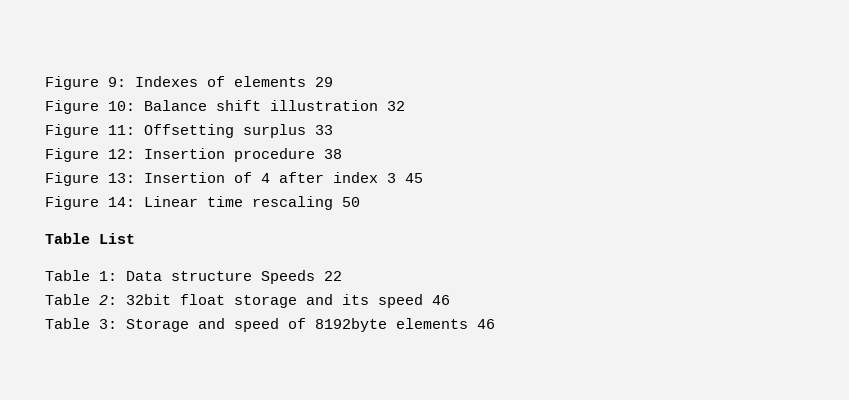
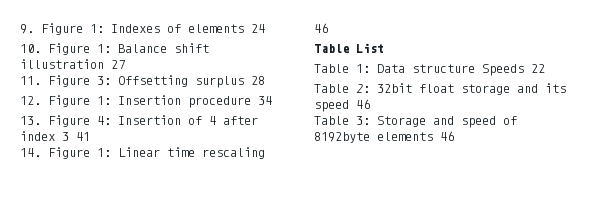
[45,76,333,90] [45,100,405,114] [45,124,333,138] [45,148,342,162] [45,172,135,186] Figure 9: Indexes of elements 29 // Figure 10: Balance shift illustration 32 // Figure 11: Offsetting surplus 33 // Figure 12: Insertion procedure 38 // Figure 13: -> [20,23,265,35] [20,43,209,55] [20,59,125,69] [20,75,265,88] [20,95,272,108] [20,115,111,127] 9. Figure 1: Indexes of elements 24 // 10. Figure 1: Balance shift illustration 27 // 11. Figure 3: Offsetting surplus 28 // 12. Figure 1: Insertion procedure 34 // 13. Figure 4:
[405,173,423,183] [45,196,135,210] 45 // Figure 14: -> [76,132,90,141] [20,147,111,159] 41 // 14. Figure 1:
[342,197,360,207] 50 -> [314,23,328,33] 46

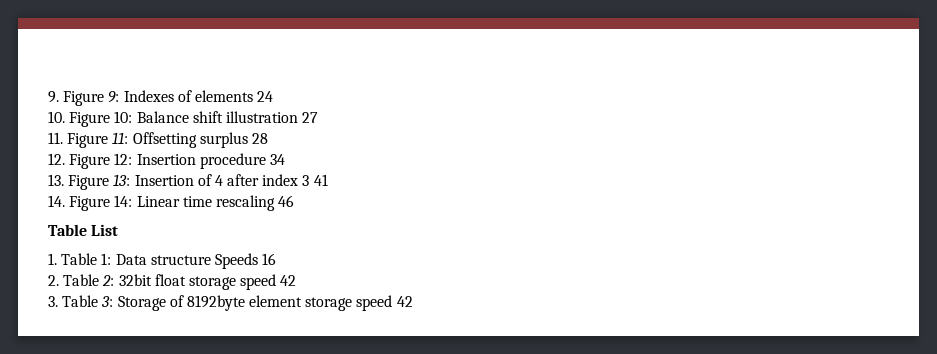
[90,24,104,33] 1: -> [108,91,120,103] 9:
[97,44,111,53] 1: -> [114,111,133,123] 10:
[97,76,111,85] 3: -> [112,132,129,144] 11:
[97,96,111,105] 1: -> [114,153,133,165] 12:
[97,116,111,125] 4: -> [113,174,131,186] 13:
[97,148,111,157] 1: -> [114,195,133,207] 14:
(384, 48) none -> [48,253,57,265] 1.
[531,64,545,73] 22 // -> [262,253,277,265] [48,275,59,286] 16 // 2.
[517,83,566,93] [314,99,370,112] [314,116,517,128] [314,131,454,143] and its speed 46 // Table 3: Storage and speed of 8192byte elements 46 -> [240,274,297,290] [48,295,413,311] speed 42 // 3. Table 3: Storage of 8192byte element storage speed 42

